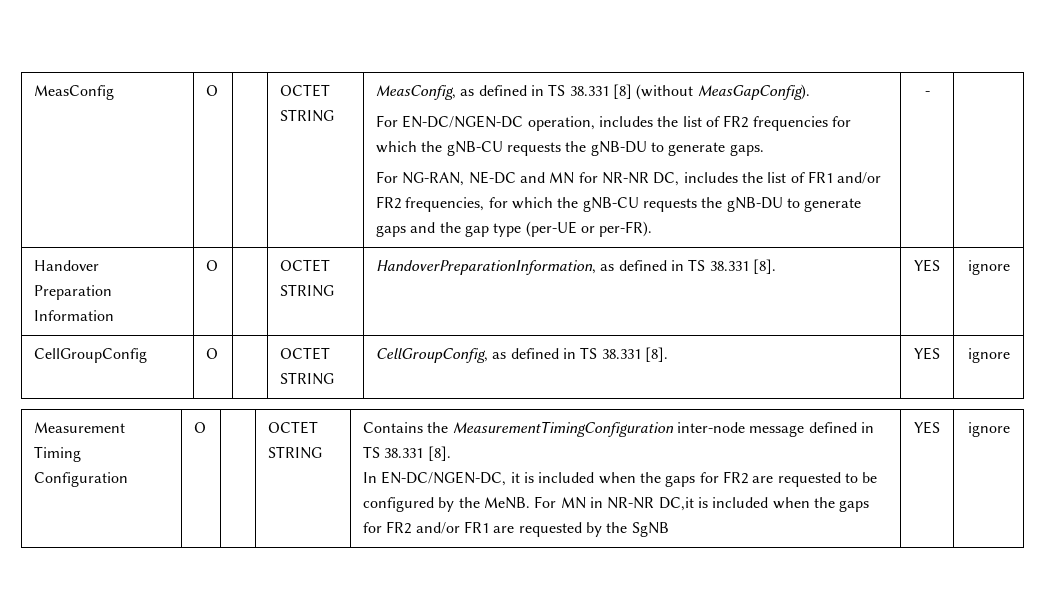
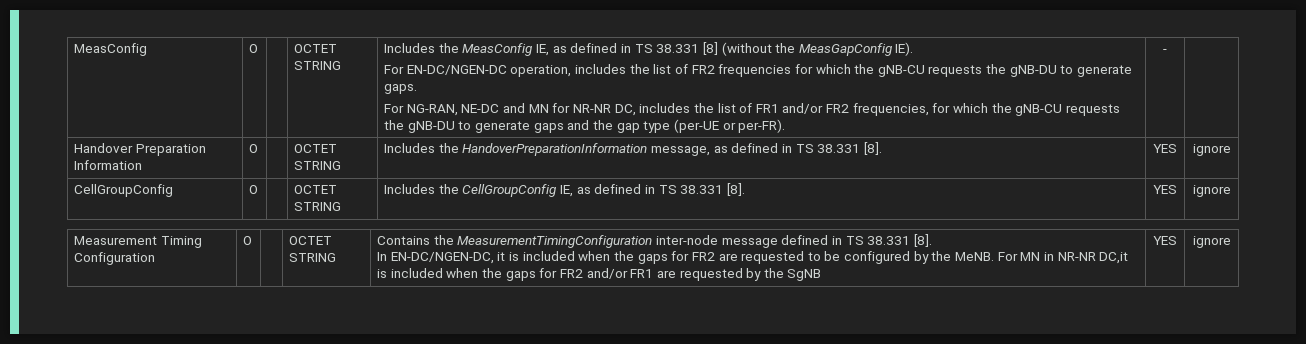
[376,85,457,100] MeasConfig, -> [384,43,549,56] Includes the MeasConfig IE,
[697,84,810,100] MeasGapConfig). -> [775,42,914,56] the MeasGapConfig IE).
[376,260,597,275] HandoverPreparationInformation, -> [384,143,710,156] Includes the HandoverPreparationInformation message,
[376,348,489,363] CellGroupConfig, -> [384,184,573,197] Includes the CellGroupConfig IE,

